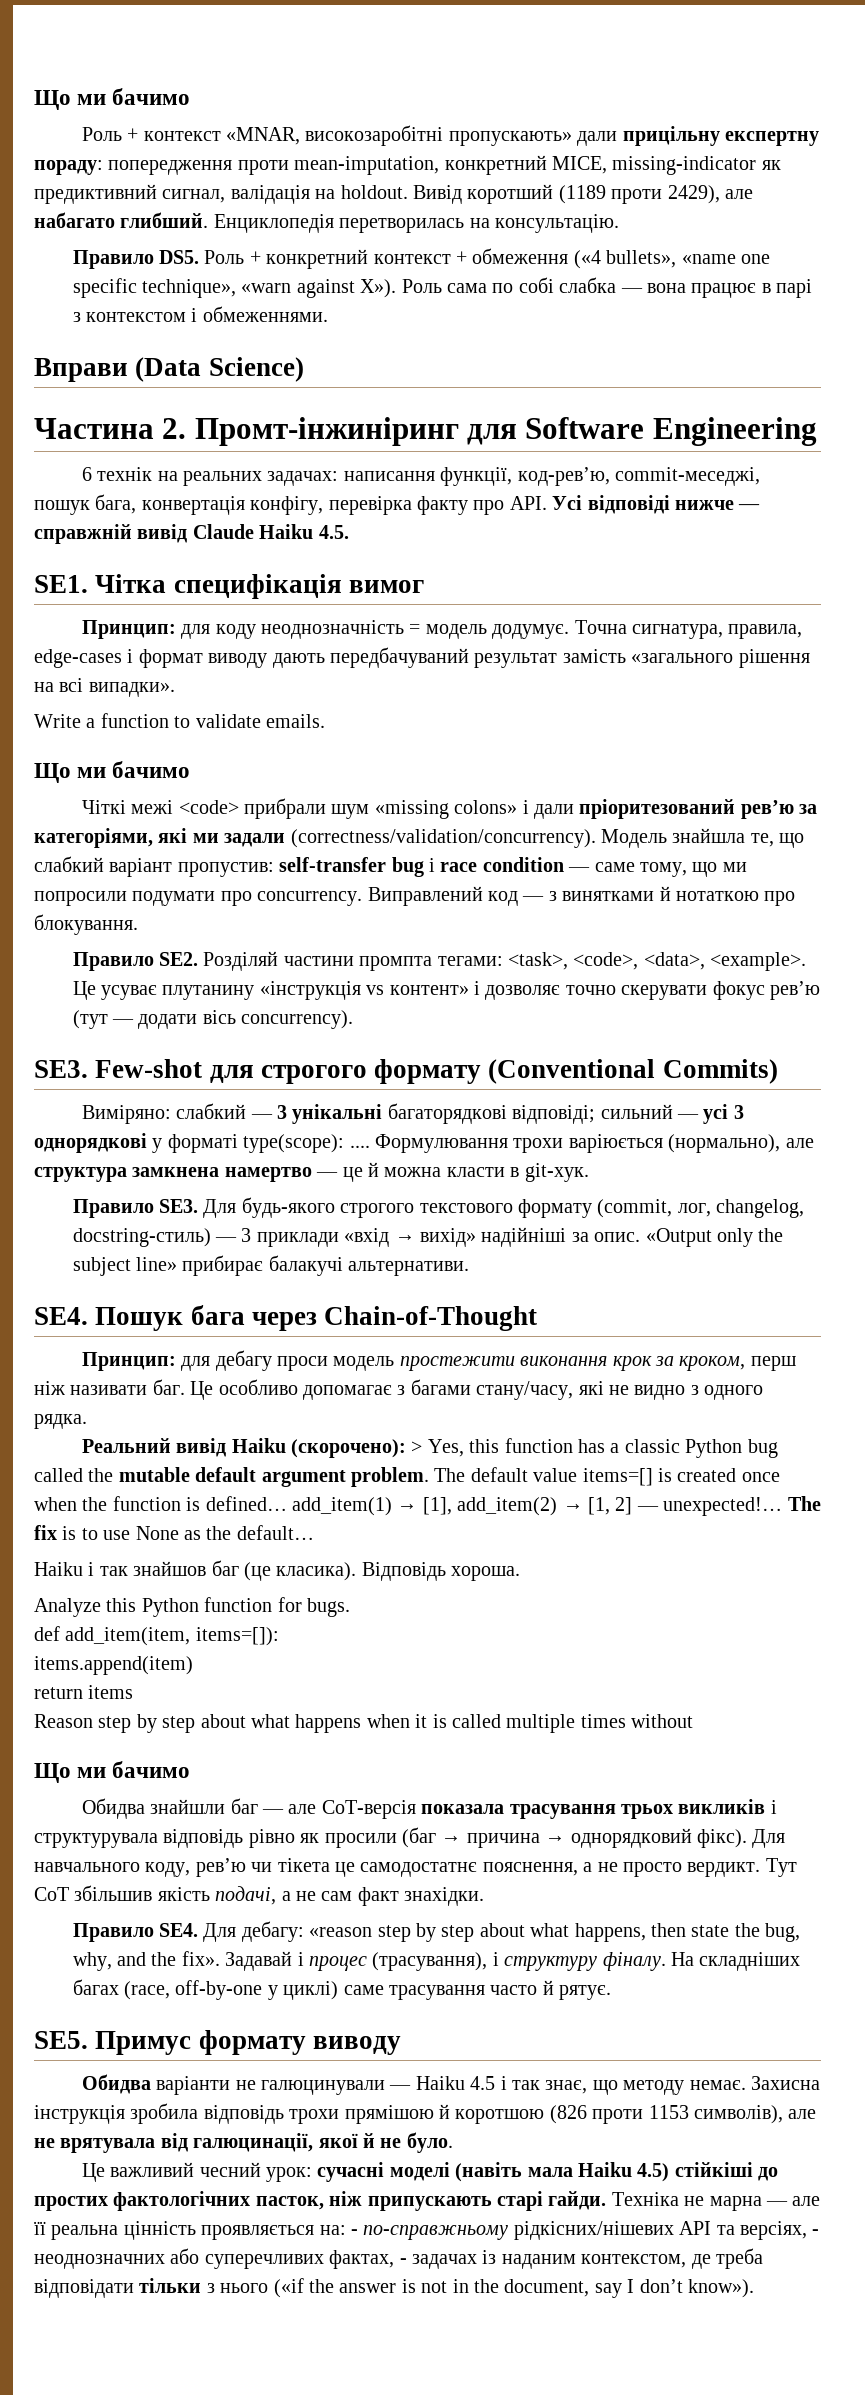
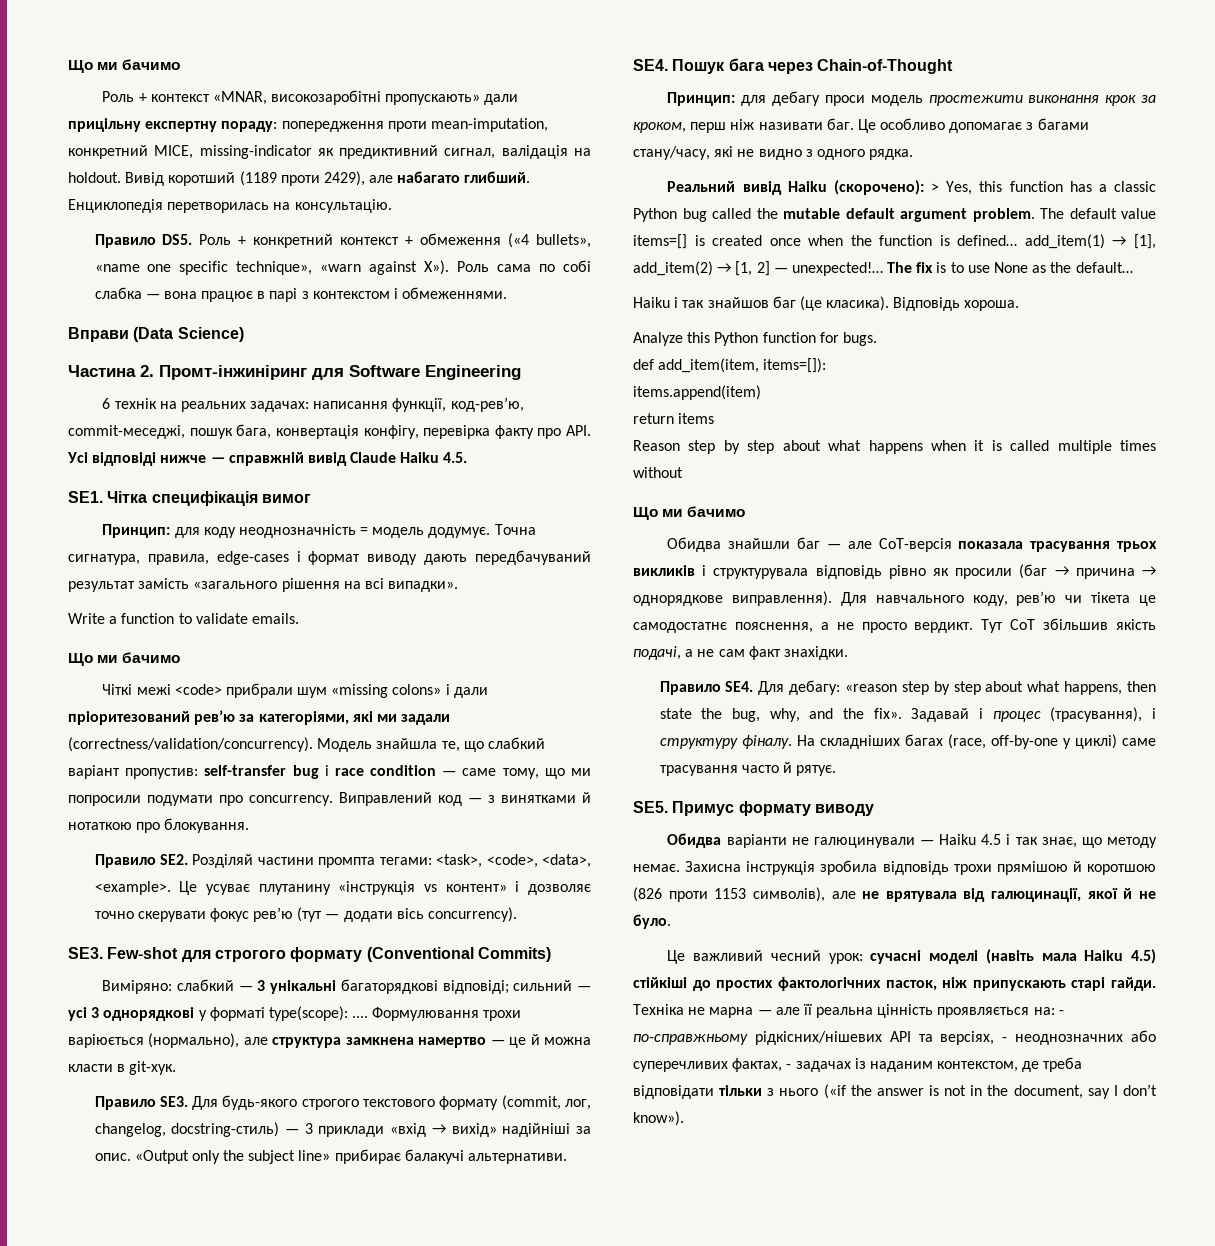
[570,1828,747,1848] однорядковий фікс). -> [633,591,832,606] однорядкове виправлення).

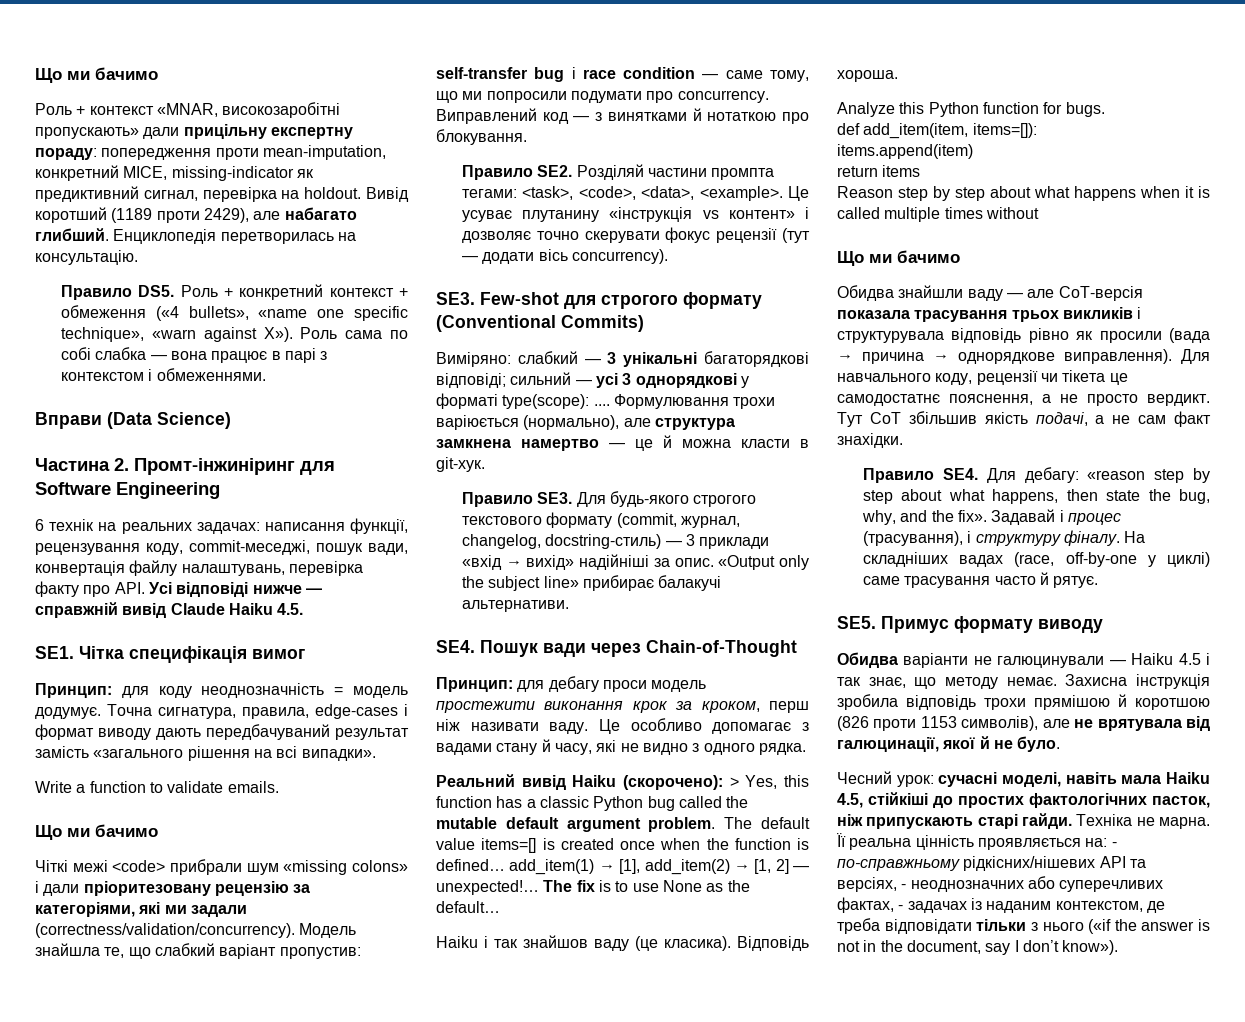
[501,145,568,159] валідація -> [202,187,277,202] перевірка
[450,397,524,412] [68,424,419,439] код-рев’ю, commit-меседжі, пошук бага, конвертація конфігу, -> [35,540,408,555] [35,560,285,576] рецензування коду, commit-меседжі, пошук вади, конвертація файлу налаштувань,
[68,710,236,725] пріоритезований рев’ю -> [83,881,289,896] пріоритезовану рецензію
[253,907,294,922] рев’ю -> [716,228,778,243] рецензії
[565,1099,591,1110] лог, -> [681,516,741,528] журнал,
[728,58,764,71] бага -> [543,643,586,657] вади
[826,118,854,130] баг. -> [549,722,589,734] ваду.
[1037,118,1089,130] [633,146,710,160] багами стану/часу, -> [436,739,592,755] вадами стану й часу,
[772,296,796,308] баг -> [594,939,629,951] ваду
[797,537,821,549] баг -> [967,289,1003,301] ваду
[1019,564,1048,579] (баг -> [1169,328,1210,343] (вада
[1016,591,1057,606] рев’ю -> [976,370,1038,385] рецензії
[904,734,943,746] багах -> [959,555,1004,567] вадах
[667,949,1034,964] Це важливий чесний урок: сучасні моделі (навіть -> [837,771,1117,787] Чесний урок: сучасні моделі, навіть
[1131,949,1156,964] 4.5) -> [837,793,863,808] 4.5,
[709,1004,812,1018] марна — але її -> [1159,817,1210,829] [837,833,846,847] марна. Її

